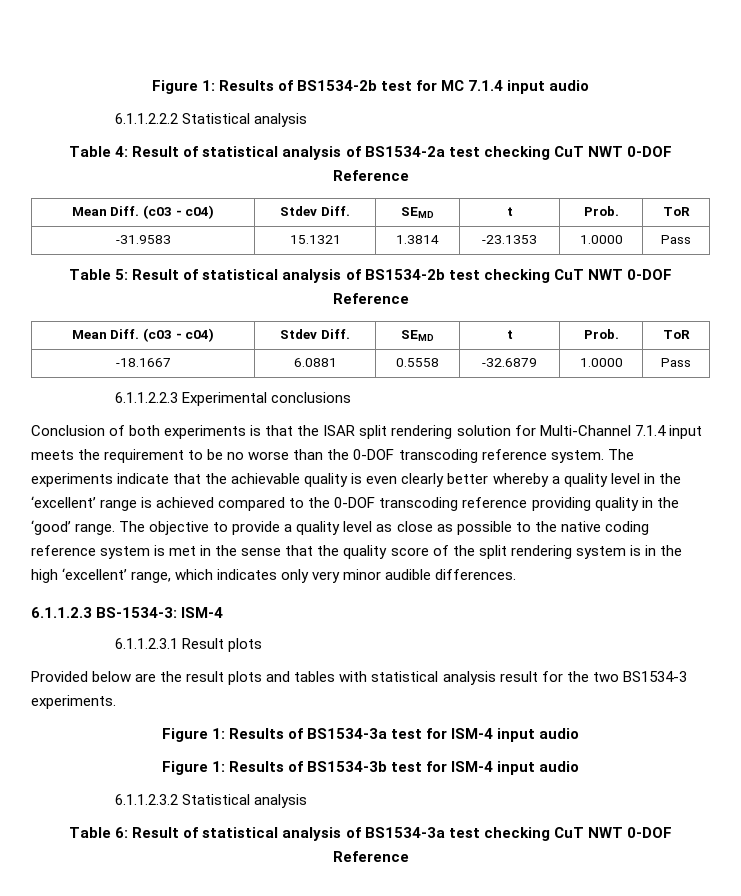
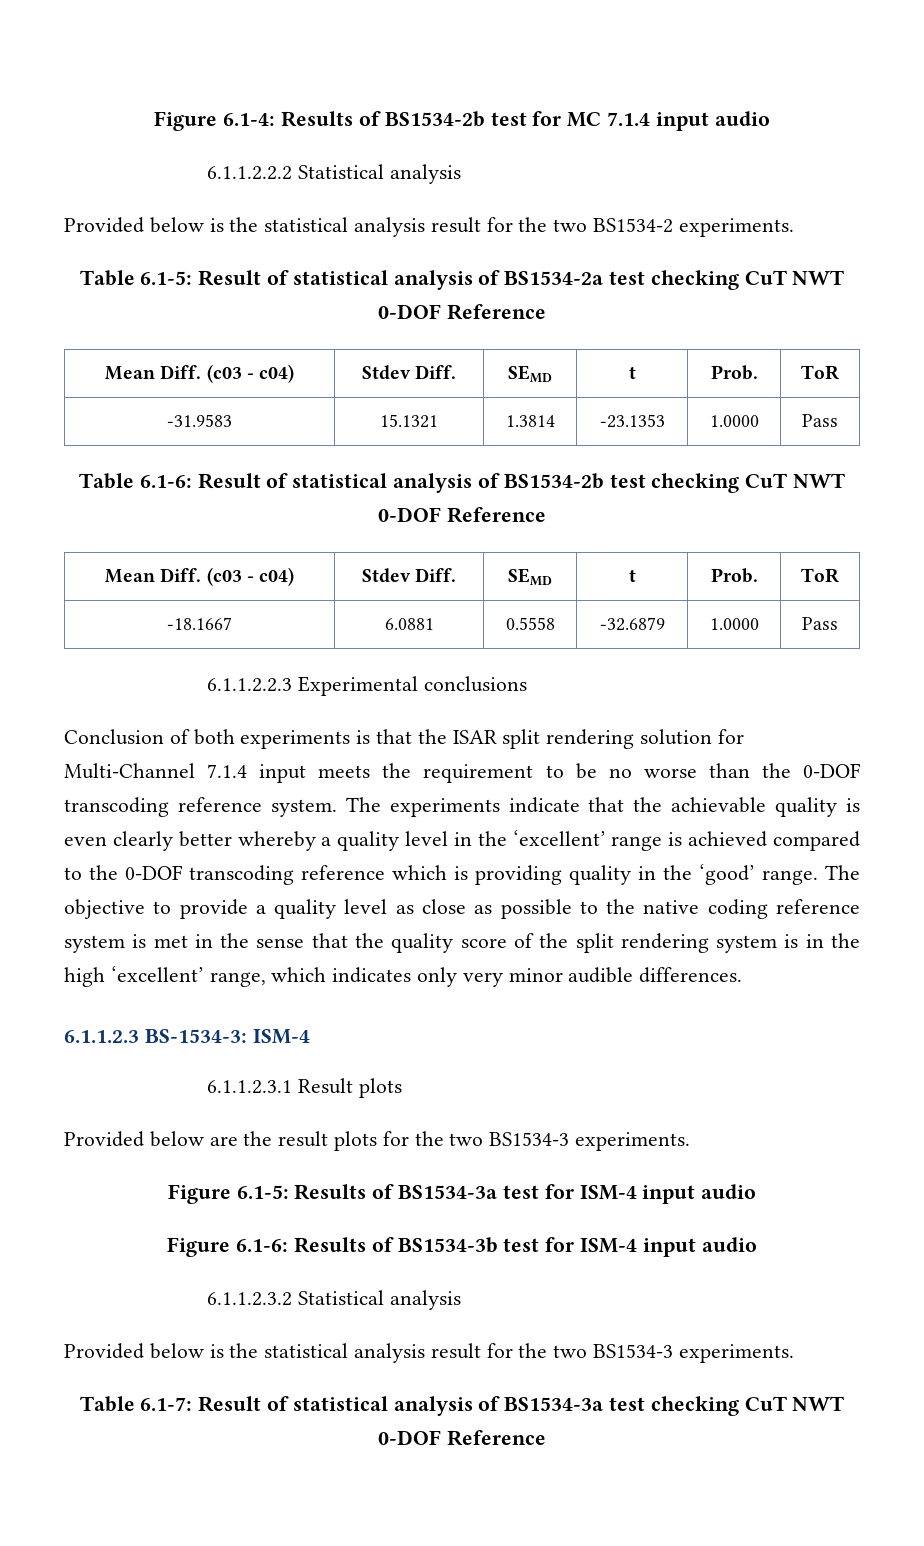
[151,80,215,94] Figure 1: -> [154,111,276,131] Figure 6.1-4:
[69,146,129,157] // Table 4: -> [64,217,794,237] [79,270,193,286] // Provided below is the statistical analysis result for the two BS1534-2 experiments. // Table 6.1-5:
[115,269,129,280] 5: -> [139,475,192,488] 6.1-6:
(528, 502) none -> [392,865,468,880] which is
[266,671,538,685] and tables with statistical analysis result -> (378, 1141) none
[211,728,225,739] 1: -> [236,1185,289,1199] 6.1-5:
[211,761,225,772] 1: -> [236,1239,289,1252] 6.1-6:
[69,827,129,838] // Table 6: -> [64,1343,794,1363] [79,1396,193,1412] // Provided below is the statistical analysis result for the two BS1534-3 experiments. // Table 6.1-7:

